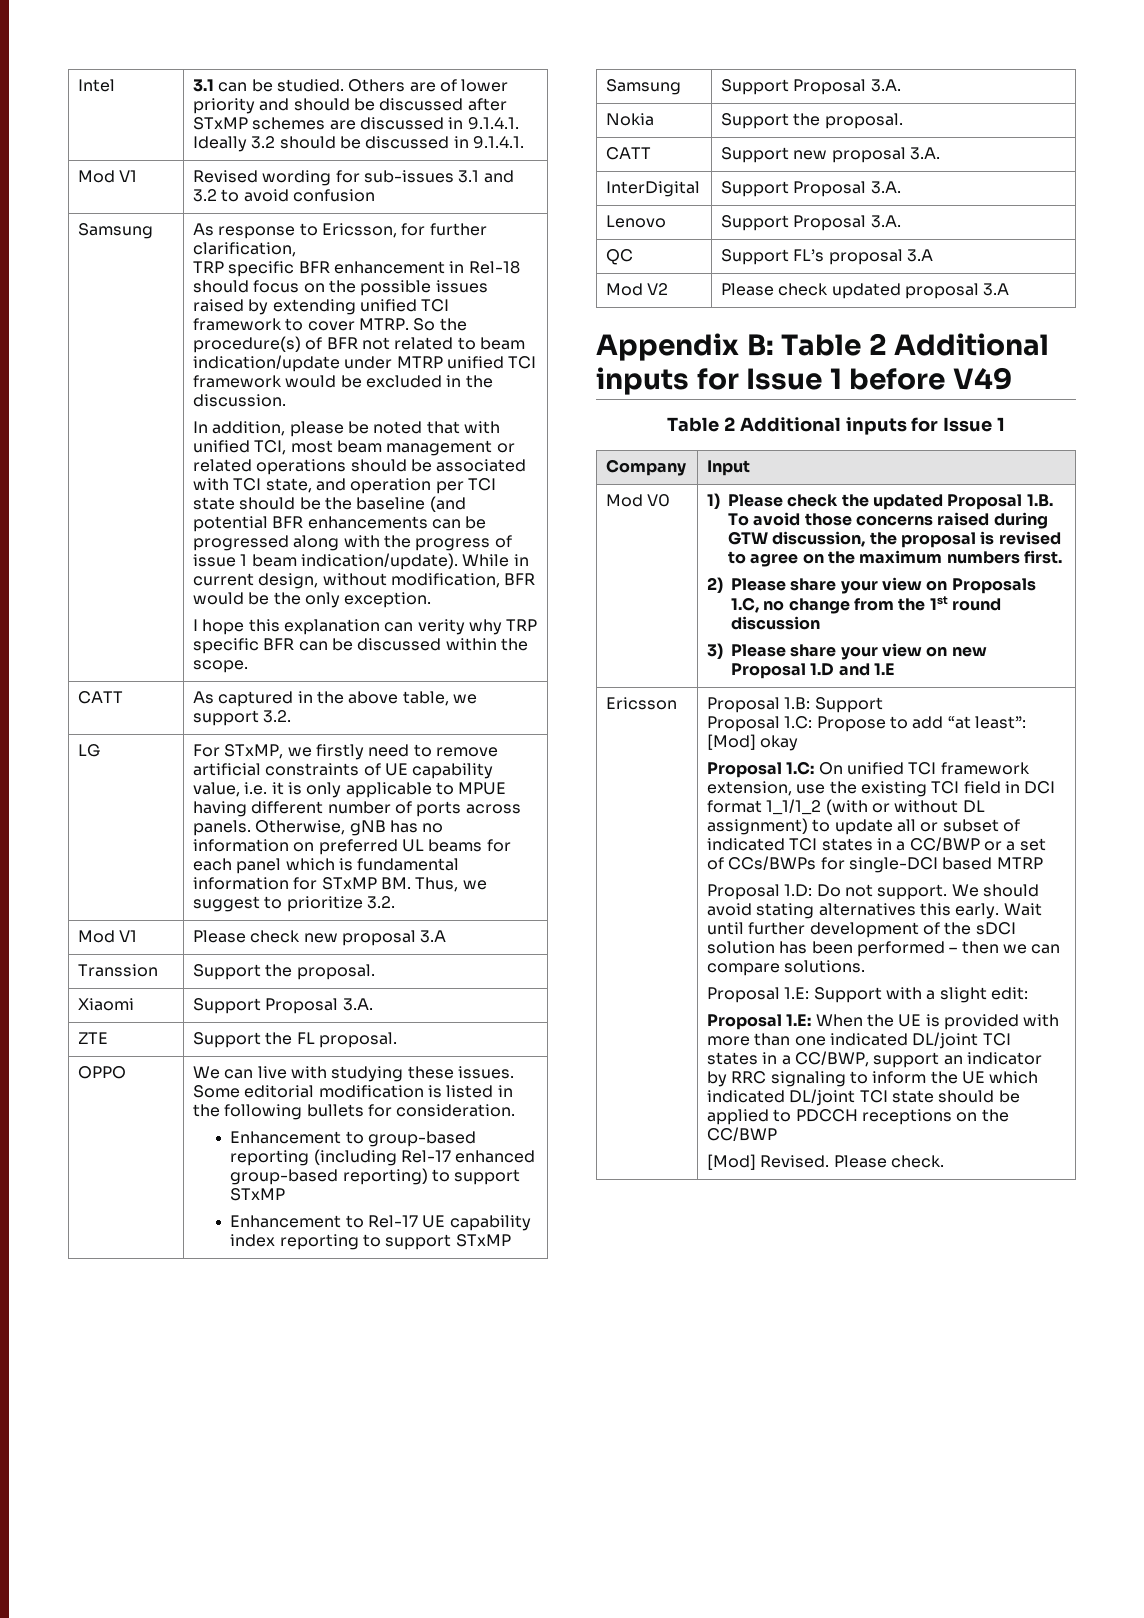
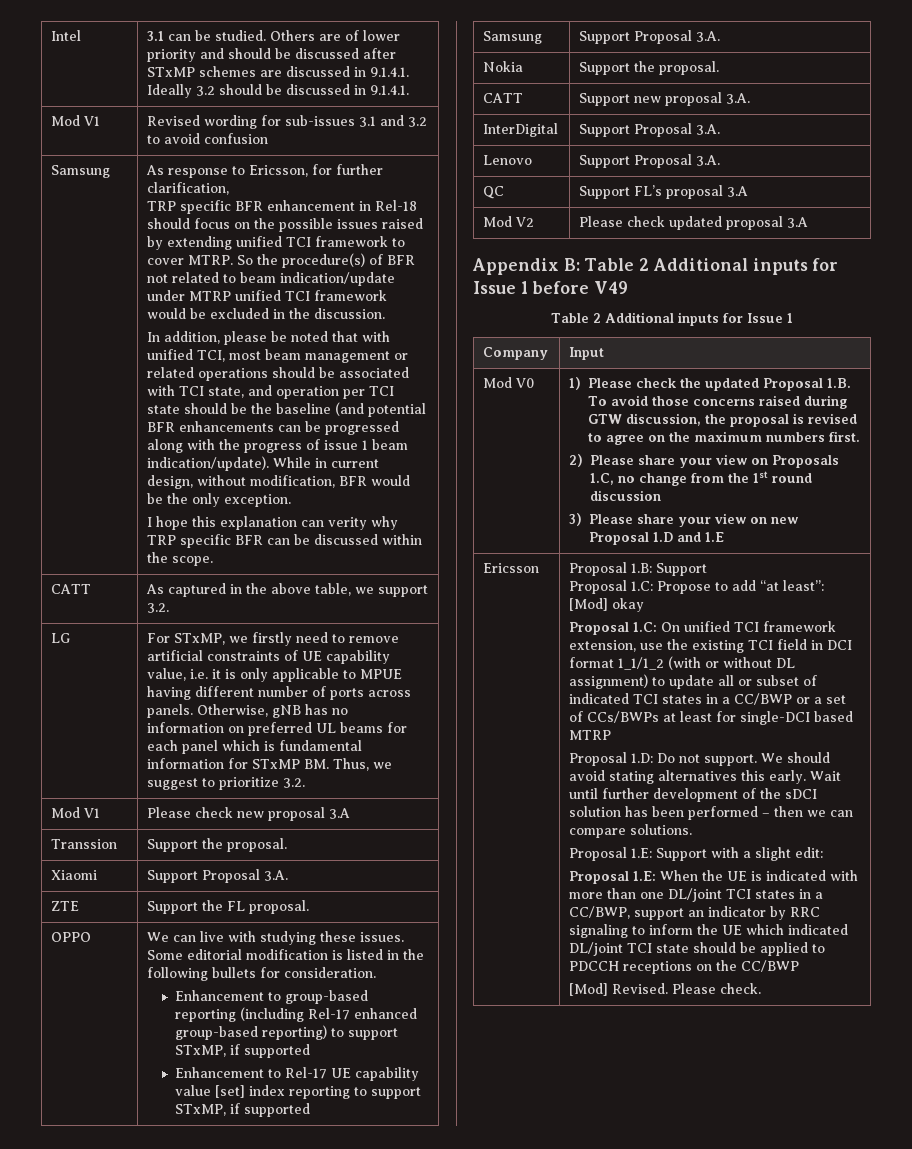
[230,1188,286,1201] STxMP -> [174,1044,310,1058] STxMP, if supported
(531, 1223) none -> [174,1085,245,1098] value [set]
[455,1234,511,1247] STxMP -> [174,1103,310,1117] STxMP, if supported
(817, 863) none -> [663,711,713,722] at least
[944,1014,1020,1030] provided -> [766,870,827,881] indicated
[830,1033,909,1046] indicated -> (665, 895) none

